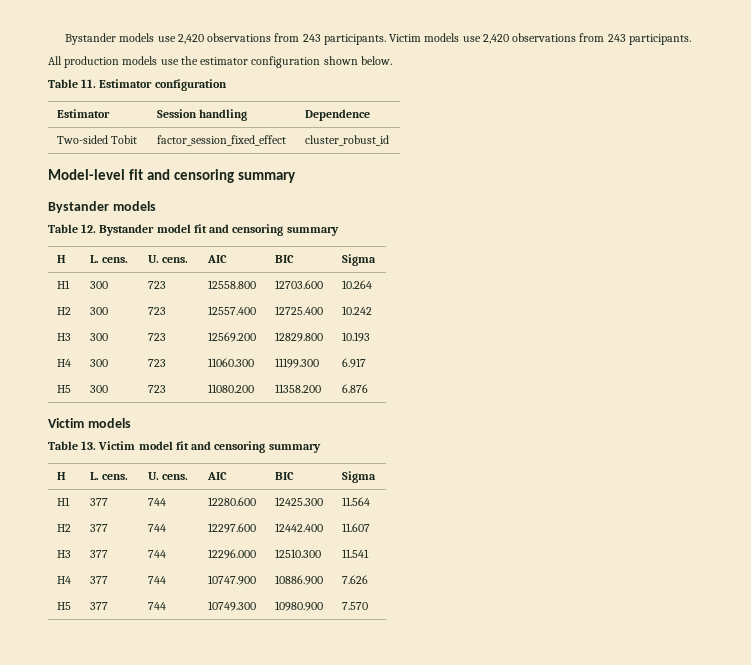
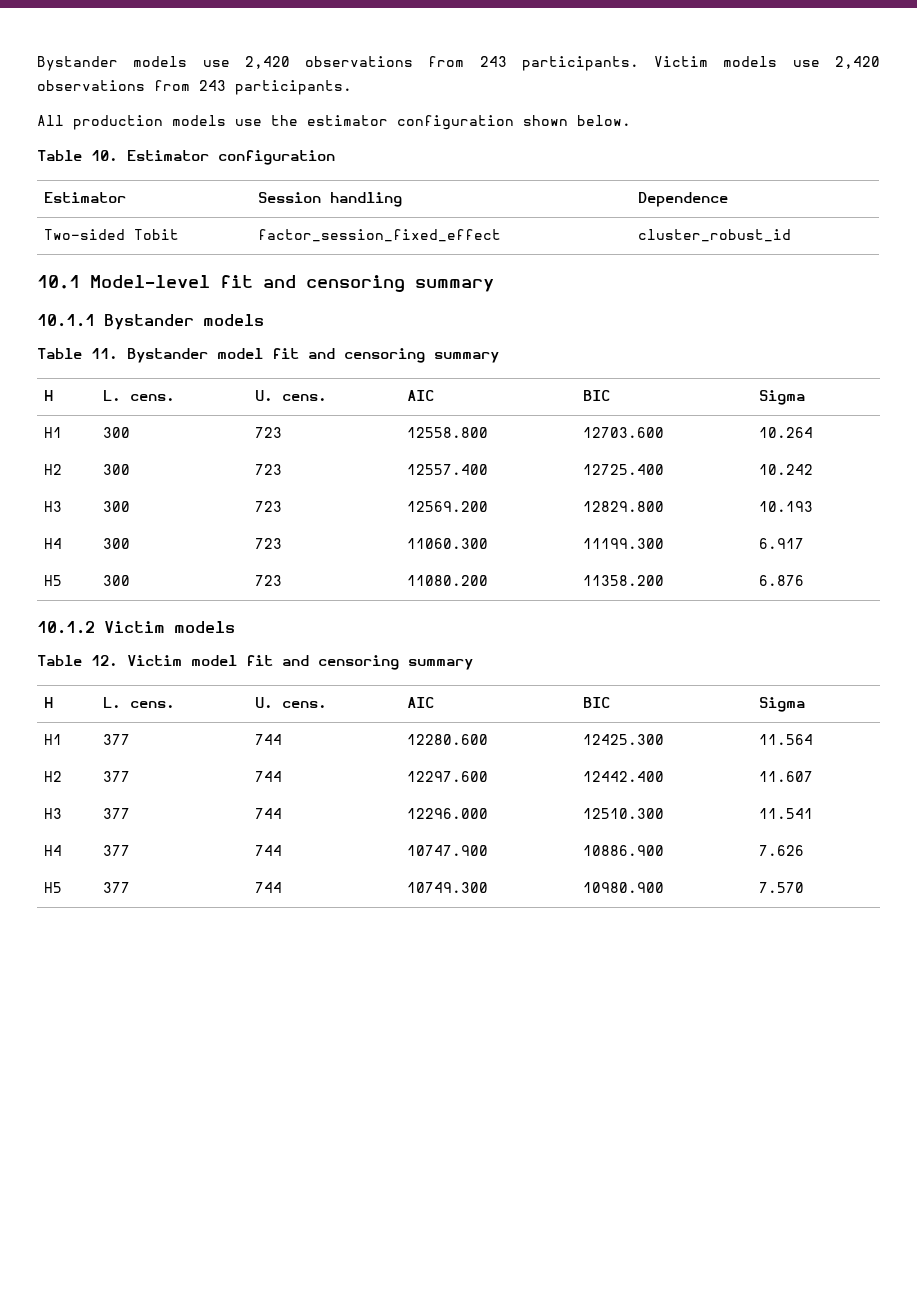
[81,79,97,88] 11. -> [91,150,118,161] 10.
(390, 140) none -> [37,275,80,289] 10.1
(296, 177) none -> [37,314,95,327] 10.1.1
[81,224,97,233] 12. -> [91,348,118,359] 11.
(369, 388) none -> [37,621,95,634] 10.1.2
[81,441,97,450] 13. -> [91,655,118,666] 12.

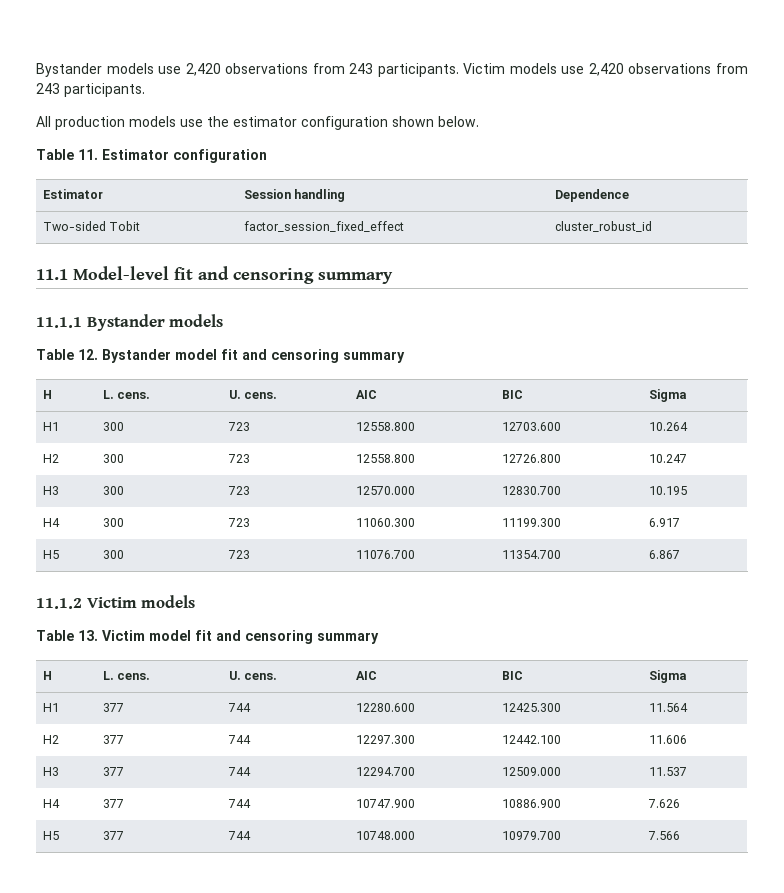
[91,150,118,161] 10. -> [78,149,98,160] 11.
[37,275,80,289] 10.1 -> [36,269,68,280] 11.1
[37,314,95,327] 10.1.1 -> [36,317,82,328] 11.1.1
[91,348,118,359] 11. -> [78,349,98,360] 12.
[406,464,488,475] [582,464,664,475] [758,464,813,475] 12557.400 | 12725.400 | 10.242 -> [355,454,415,463] [501,454,561,463] [648,454,687,463] 12558.800 | 12726.800 | 10.247
[406,501,488,512] [582,501,664,512] [758,501,813,512] 12569.200 | 12829.800 | 10.193 -> [355,486,415,495] [501,486,561,495] [648,486,687,495] 12570.000 | 12830.700 | 10.195
[406,575,488,586] [582,575,664,586] [758,575,804,586] [37,621,95,634] 11080.200 | 11358.200 | 6.876 // 10.1.2 -> [355,550,415,559] [501,550,561,559] [648,550,680,559] [36,598,82,609] 11076.700 | 11354.700 | 6.867 // 11.1.2
[91,655,118,666] 12. -> [78,630,98,641] 13.
[406,771,488,782] [582,771,664,782] [758,771,813,782] 12297.600 | 12442.400 | 11.607 -> [355,735,415,744] [501,735,561,744] [648,735,687,744] 12297.300 | 12442.100 | 11.606
[406,808,488,819] [582,808,664,819] [758,808,813,819] 12296.000 | 12510.300 | 11.541 -> [355,767,415,776] [501,767,561,776] [648,767,687,776] 12294.700 | 12509.000 | 11.537
[406,882,488,893] [582,882,664,893] [758,882,804,893] 10749.300 | 10980.900 | 7.570 -> [355,831,415,840] [501,831,561,840] [647,831,680,840] 10748.000 | 10979.700 | 7.566

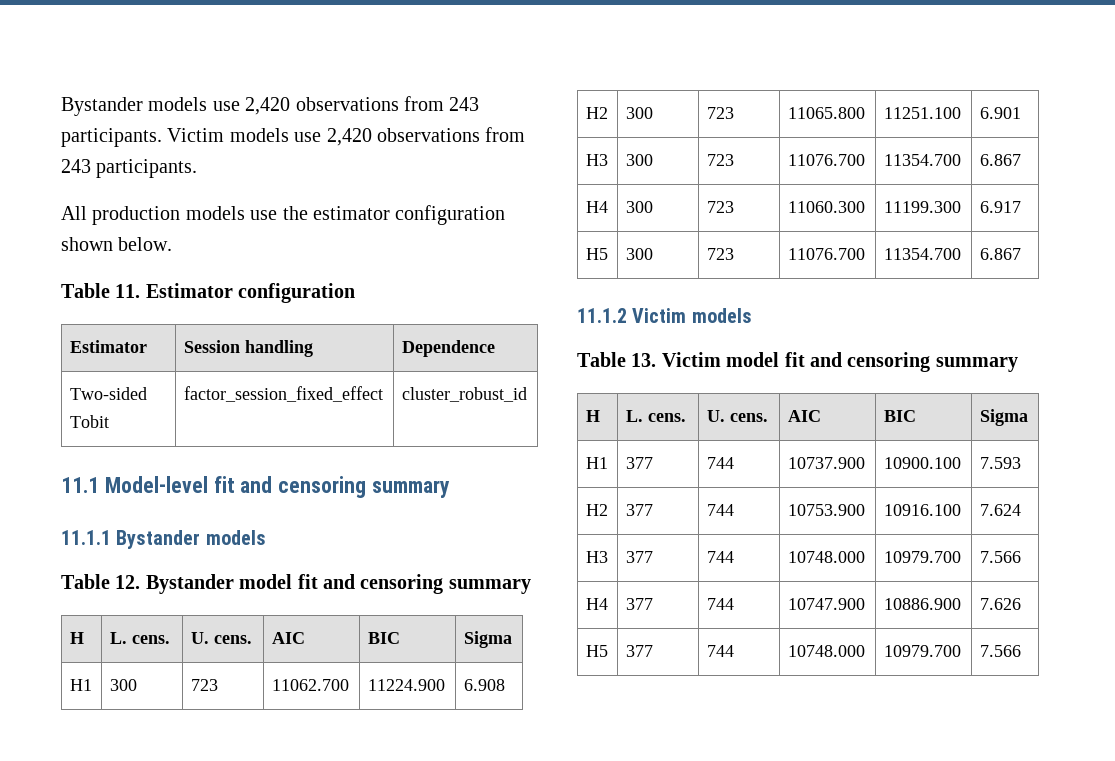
[355,422,415,431] [501,422,561,431] [648,422,688,431] 12558.800 | 12703.600 | 10.264 -> [271,679,349,691] [367,679,445,691] [463,679,505,691] 11062.700 | 11224.900 | 6.908
[355,454,415,463] [501,454,561,463] [648,454,687,463] 12558.800 | 12726.800 | 10.247 -> [787,107,865,119] [883,107,961,119] [979,107,1021,119] 11065.800 | 11251.100 | 6.901
[355,486,415,495] [501,486,561,495] [648,486,687,495] 12570.000 | 12830.700 | 10.195 -> [787,154,865,166] [883,154,961,166] [979,154,1021,166] 11076.700 | 11354.700 | 6.867
[355,703,415,712] [501,703,561,712] [648,703,688,712] 12280.600 | 12425.300 | 11.564 -> [787,457,865,469] [883,457,961,469] [979,457,1021,469] 10737.900 | 10900.100 | 7.593
[355,735,415,744] [501,735,561,744] [648,735,687,744] 12297.300 | 12442.100 | 11.606 -> [787,504,865,516] [883,504,961,516] [979,504,1021,516] 10753.900 | 10916.100 | 7.624
[355,767,415,776] [501,767,561,776] [648,767,687,776] 12294.700 | 12509.000 | 11.537 -> [787,551,865,563] [883,551,961,563] [979,551,1021,563] 10748.000 | 10979.700 | 7.566

